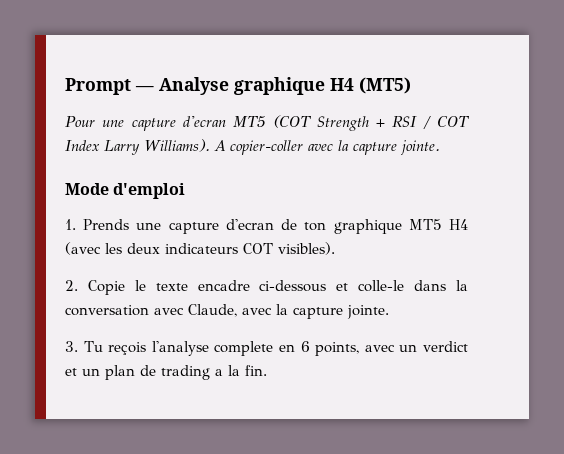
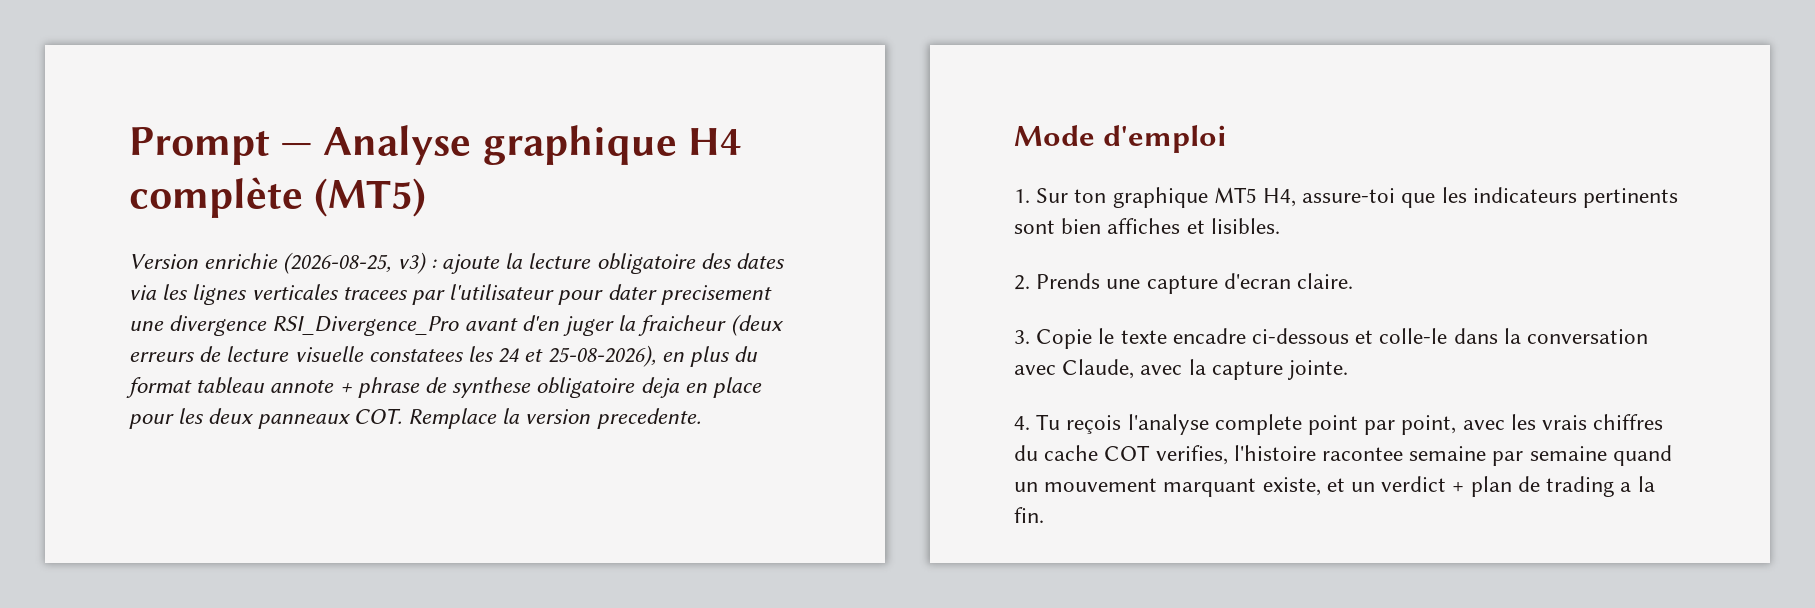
(354, 84) none -> [129,177,303,218] complète
[65,115,471,131] [65,139,440,155] [65,183,186,199] [65,219,469,234] [65,242,335,255] [65,280,78,291] Pour une capture d'ecran MT5 (COT Strength + RSI / COT Index Larry Williams). A copier-coller avec la capture jointe. // Mode d'emploi // 1. Prends une capture d'ecran de ton graphique MT5 H4 (avec les deux indicateurs COT visibles). // 2. -> [129,252,786,274] [129,284,772,305] [129,314,784,336] [129,345,759,367] [126,377,763,398] [129,408,701,429] [1014,125,1228,153] [1014,187,1679,208] [1014,218,1280,234] [1014,273,1354,294] [1014,330,1030,344] Version enrichie (2026-08-25, v3) : ajoute la lecture obligatoire des dates via les lignes verticales tracees par l'utilisateur pour dater precisement une divergence RSI_Divergence_Pro avant d'en juger la fraicheur (deux erreurs de lecture visuelle constatees les 24 et 25-08-2026), en plus du format tableau annote + phrase de synthese obligatoire deja en place pour les deux panneaux COT. Remplace la version precedente. // Mode d'emploi // 1. Sur ton graphique MT5 H4, assure-toi que les indicateurs pertinents sont bien affiches et lisibles. // 2. Prends une capture d'ecran claire. // 3.
[65,341,78,352] 3. -> [1014,416,1030,430] 4.
[278,341,468,356] [65,368,100,376] en 6 points, avec un verdict et un -> [1308,414,1664,435] [1014,445,1672,466] [1014,476,1465,497] point par point, avec les vrais chiffres du cache COT verifies, l'histoire racontee semaine par semaine quand un mouvement marquant existe, et un verdict +

